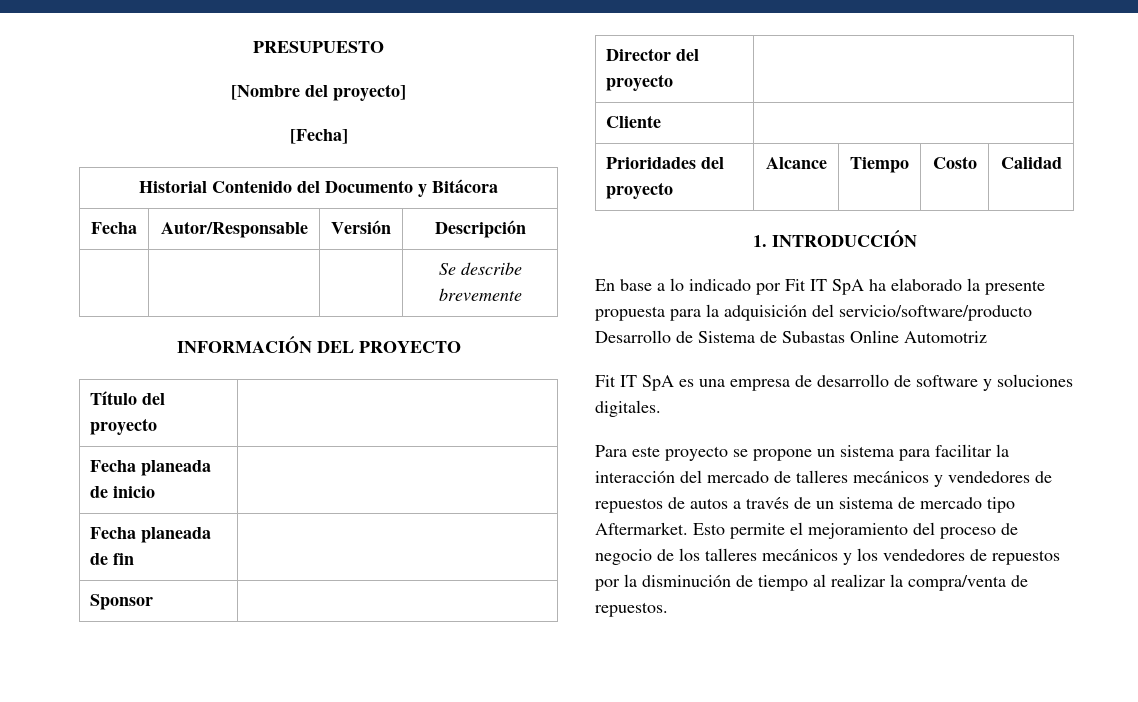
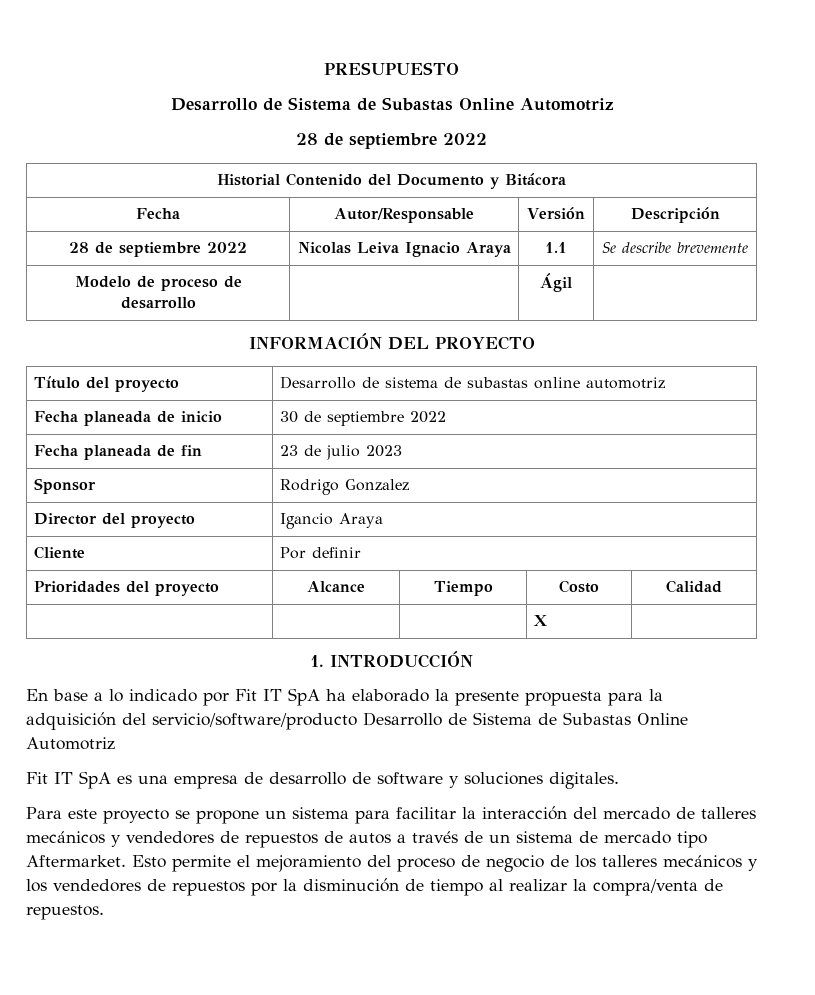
[231,84,406,101] [289,129,348,144] [Nombre del proyecto] // [Fecha] -> [170,97,613,111] [296,133,487,149] Desarrollo de Sistema de Subastas Online Automotriz // 28 de septiembre 2022
[438,262,522,275] [438,288,522,301] | | | Se describe brevemente -> [69,242,247,257] [297,242,511,257] [545,242,567,253] [602,242,748,253] [74,276,242,291] [120,297,196,309] [540,273,572,292] 28 de septiembre 2022 | Nicolas Leiva Ignacio Araya | 1.1 | Se describe brevemente // Modelo de proceso de desarrollo | | Ágil |
(158, 426) none -> [280,376,666,389] Desarrollo de sistema de subastas online automotriz
(156, 492) none -> [280,411,447,426] 30 de septiembre 2022
(135, 559) none -> [280,445,403,460] 23 de julio 2023
(154, 602) none -> [280,479,410,495] Rodrigo Gonzalez
(674, 82) none -> [280,513,384,529] Igancio Araya
(662, 121) none -> [280,547,362,559] Por definir
(1062, 163) none -> [534,615,548,626] // | | | X |

